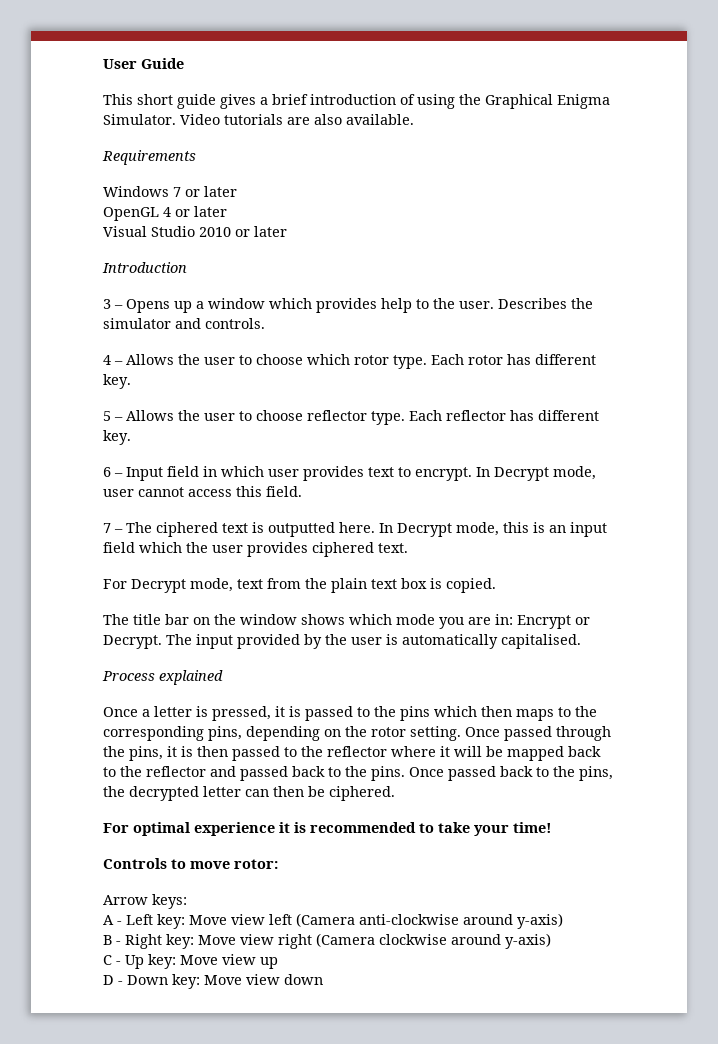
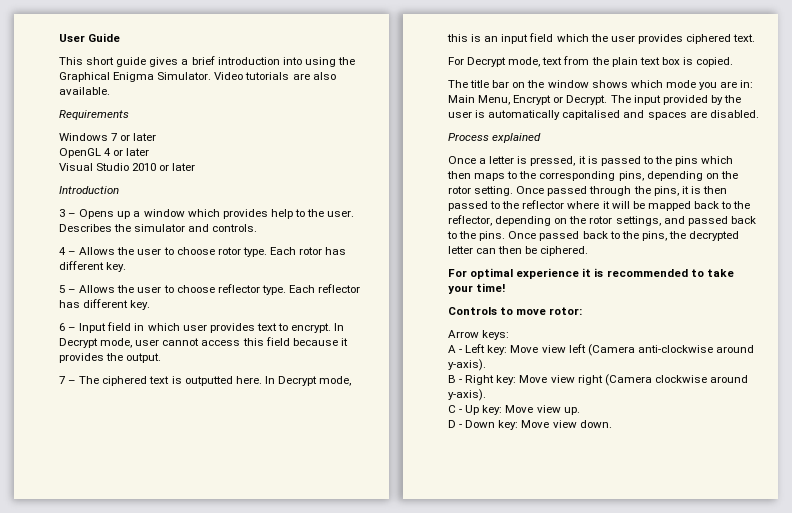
[400,94,415,105] of -> [282,57,302,65] into
[307,354,350,365] which -> (215, 251) none
[266,486,302,497] field. -> [265,337,348,346] [59,353,162,363] field because it provides the output.
(513, 619) none -> [448,95,511,105] Main Menu,
[501,634,581,649] capitalised. -> [562,110,759,120] capitalised and spaces are disabled.
[146,766,206,777] reflector -> [448,215,661,226] reflector, depending on the rotor settings,
[517,913,563,929] y-axis) -> [448,359,486,371] y-axis).
[505,933,551,949] y-axis) -> [448,389,486,401] y-axis).
[260,957,278,969] up -> [563,407,580,415] up.
[284,974,323,985] down -> [579,420,612,428] down.

